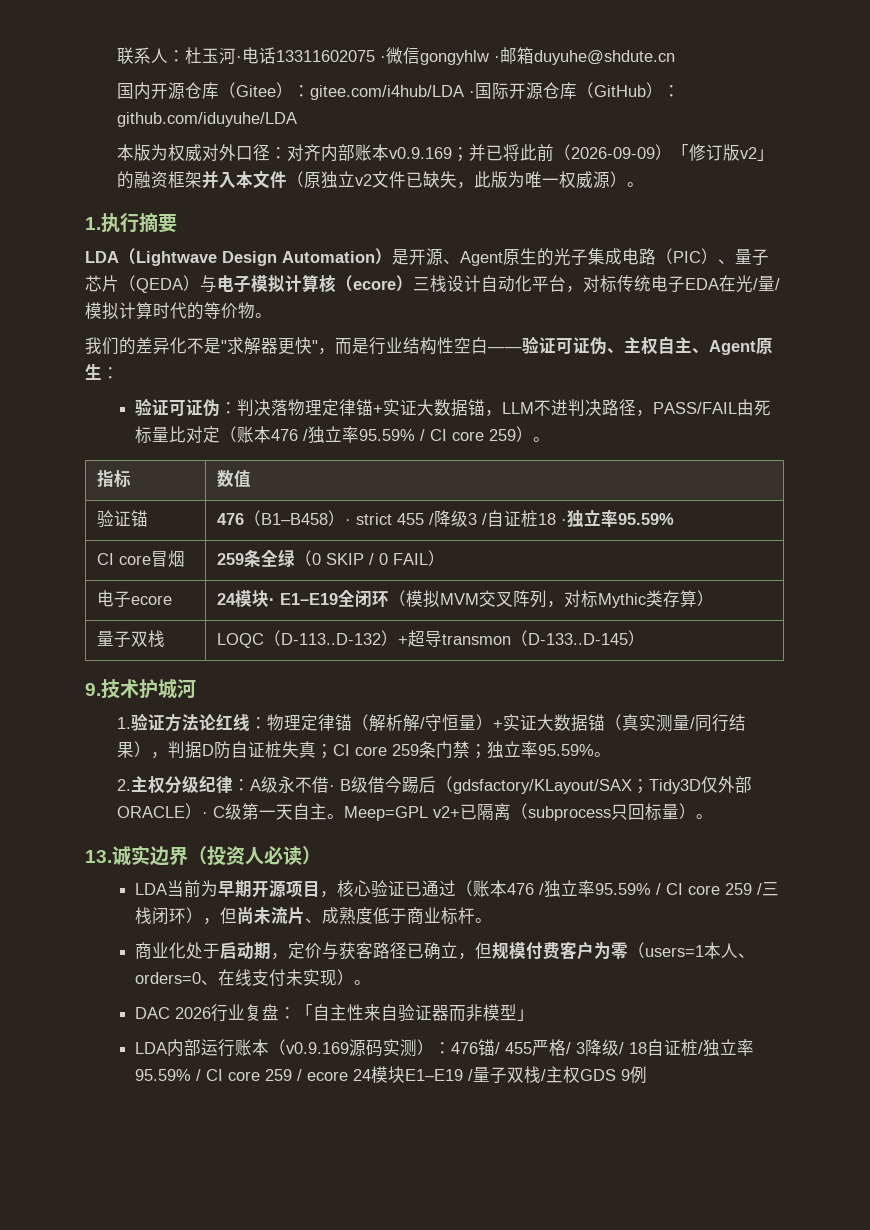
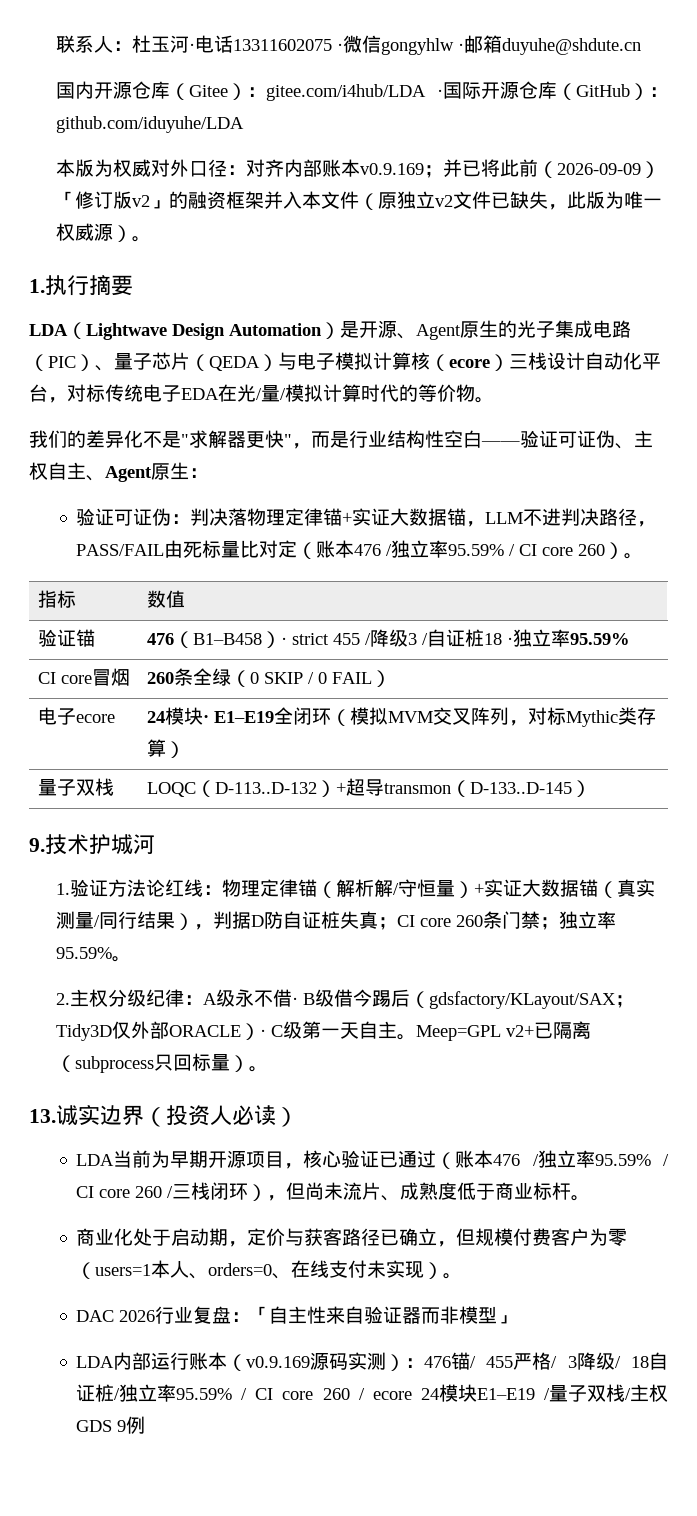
[488,429,516,441] 259 -> [578,544,606,556] 260
[217,553,245,565] 259 -> [146,672,174,684] 260
[391,744,419,756] 259 -> [455,915,483,927] 260
[724,883,752,895] 259 -> [135,1186,163,1198] 260
[264,1069,292,1081] 259 -> [322,1388,350,1400] 260

